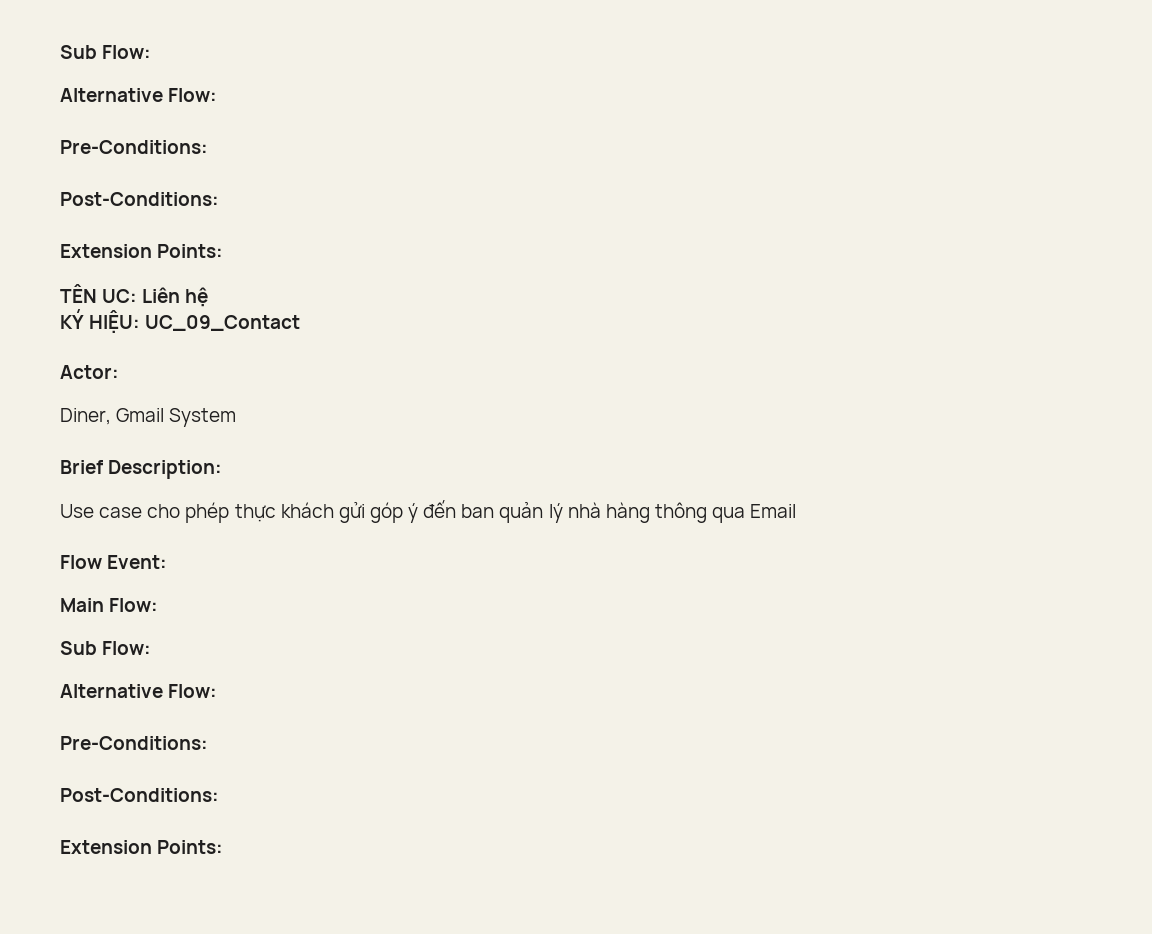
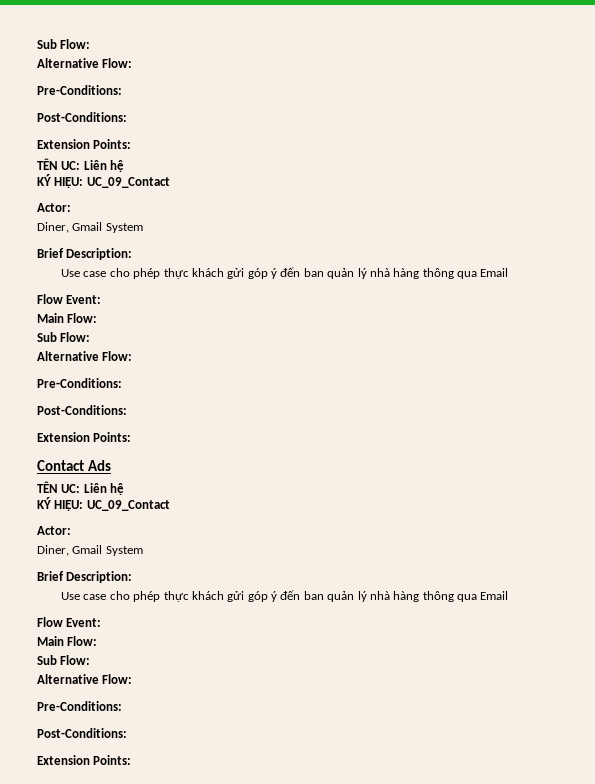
(224, 847) none -> [37,460,111,471] [37,481,125,495] [37,497,170,511] [37,526,71,535] [37,545,143,556] [37,571,133,583] [61,590,509,602] [37,617,102,627] [37,636,98,646] [37,655,91,665] [37,674,133,684] [37,701,122,711] [37,728,127,738] [37,755,132,765] // Contact Ads // TÊN UC: Liên hệ // KÝ HIỆU: UC_09_Contact // Actor: // Diner, Gmail System // Brief Description: // Use case cho phép thực khách gửi góp ý đến ban quản lý nhà hàng thông qua Email // Flow Event: // Main Flow: // Sub Flow: // Alternative Flow: // Pre-Conditions: // Post-Conditions: // Extension Points:

